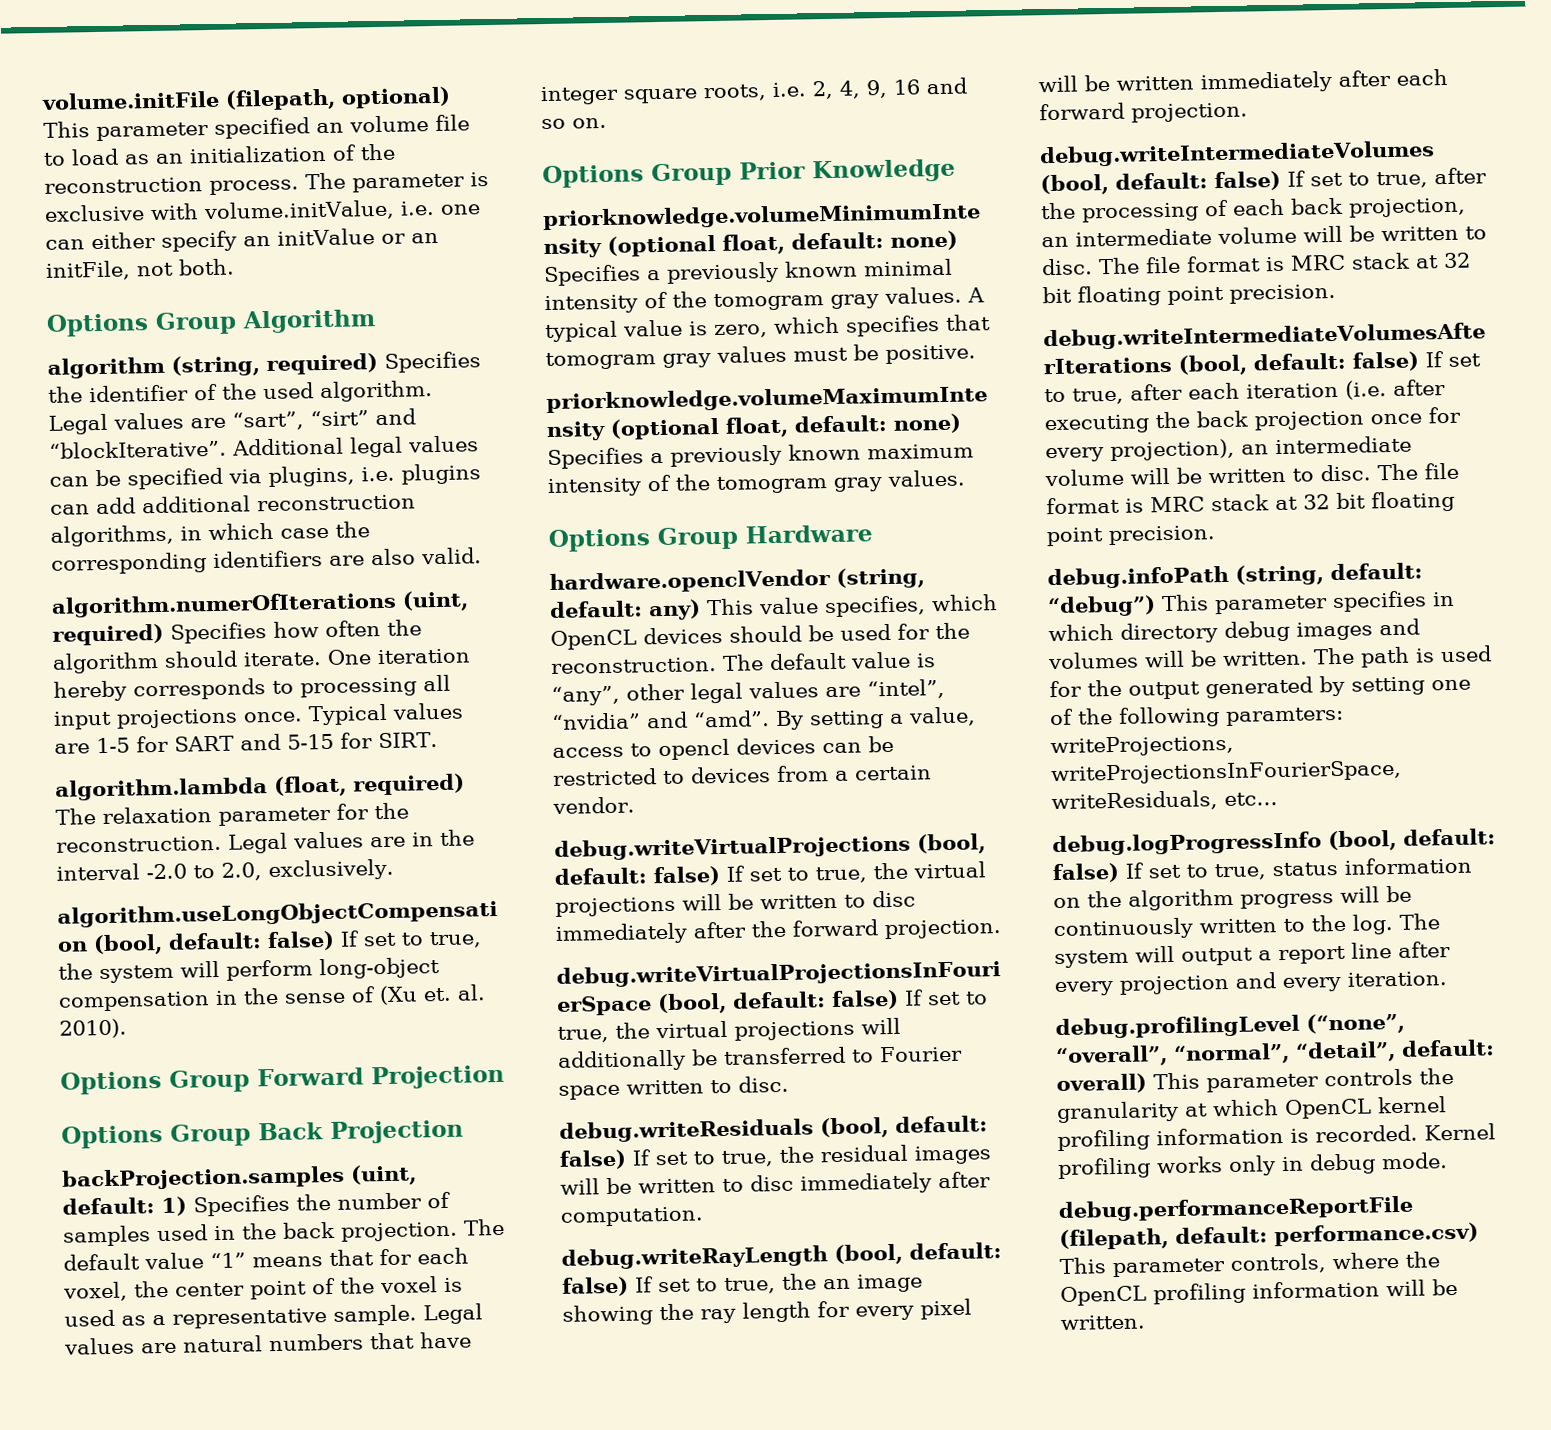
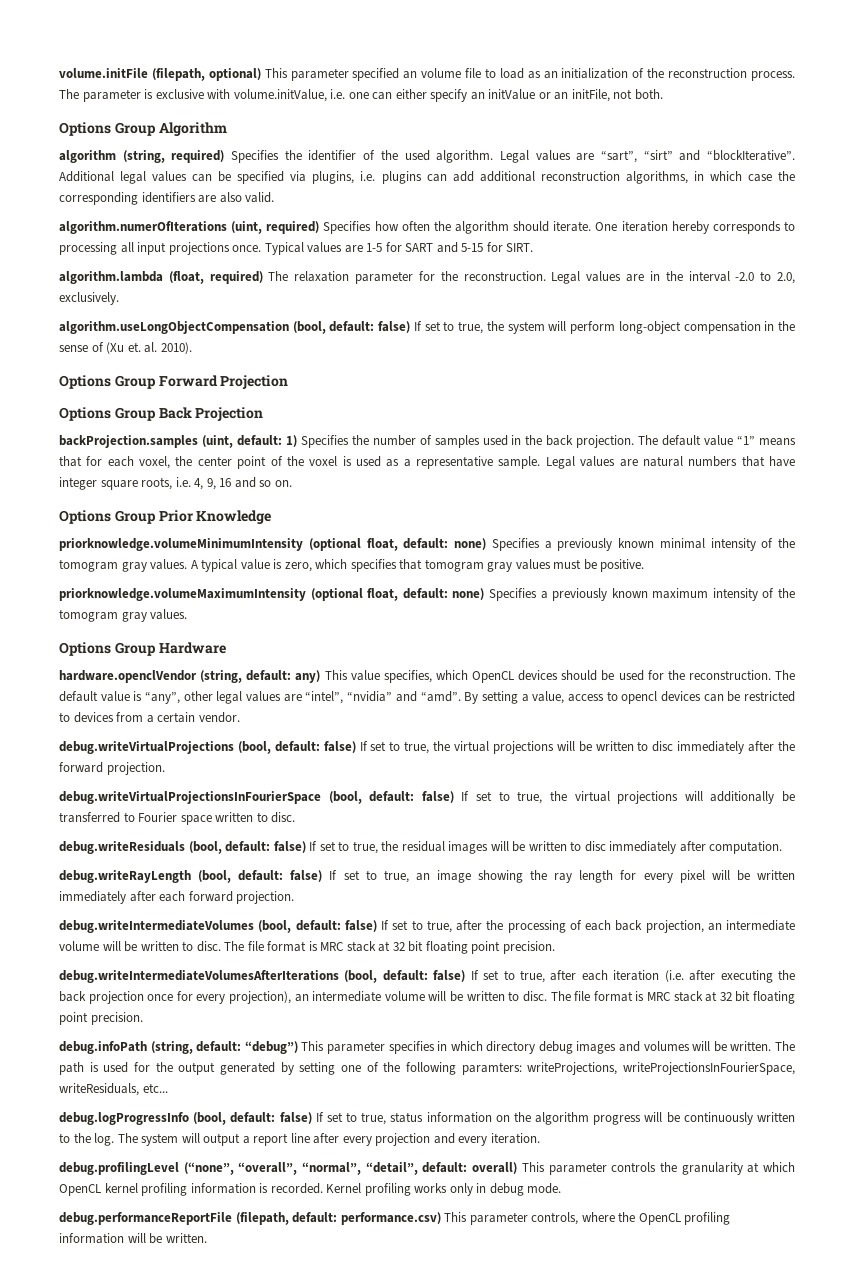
[812,80,834,100] 2, -> (191, 482) none
[781,1273,817,1290] the -> (409, 876) none

